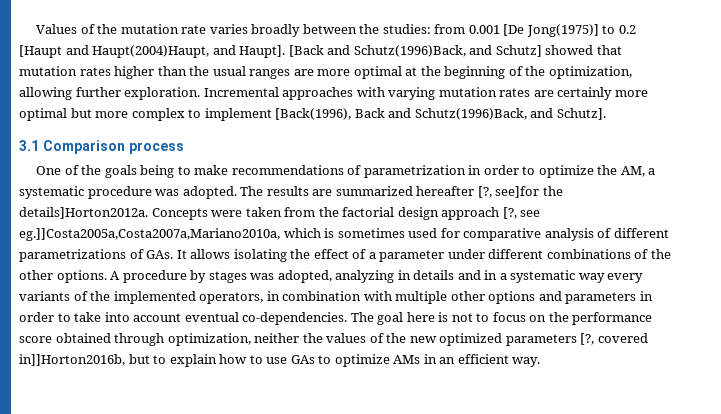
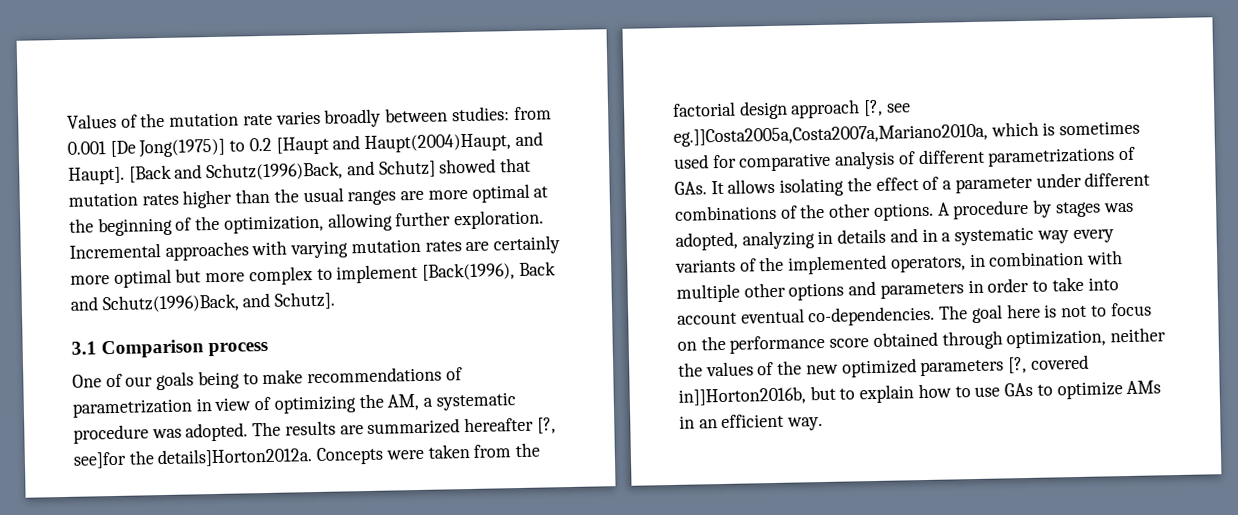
[359,24,380,34] the -> (449, 115) none
[81,165,102,175] the -> [125,376,154,387] our
[483,165,594,178] order to optimize -> [214,395,357,414] view of optimizing

